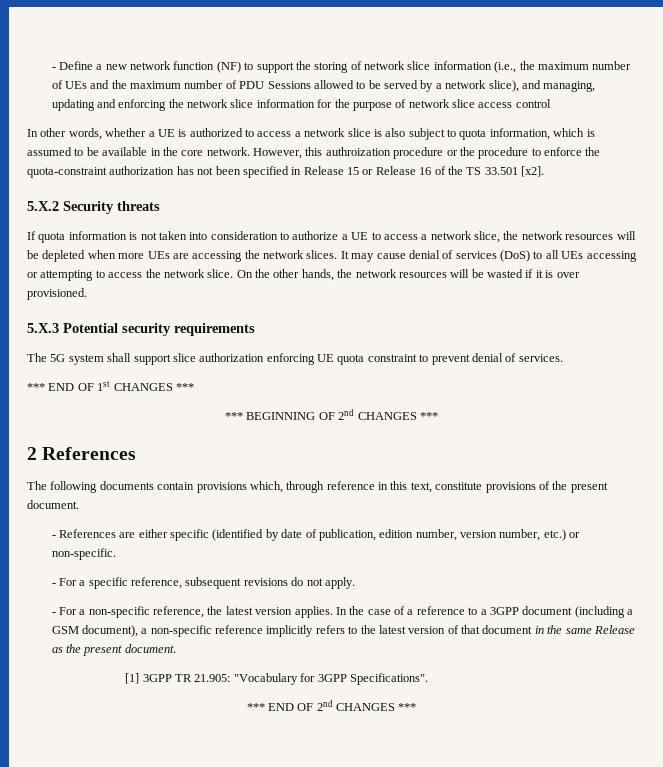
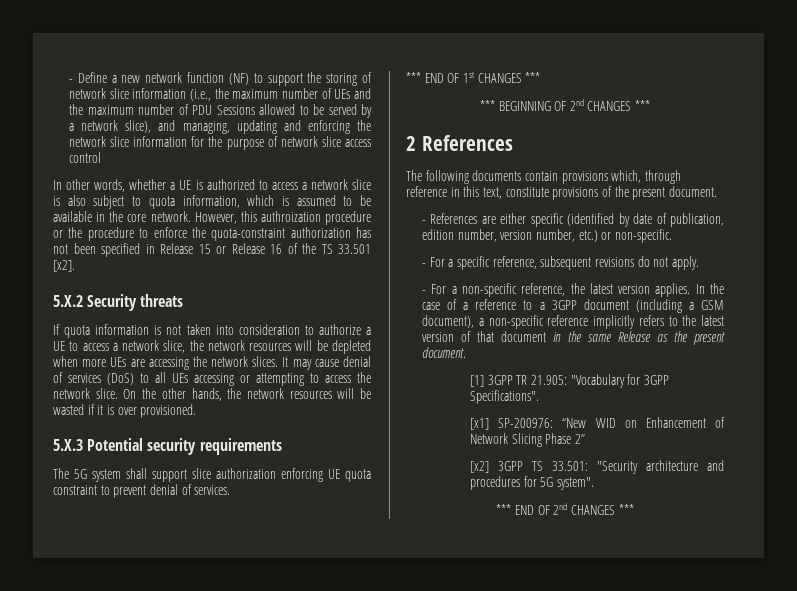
(428, 679) none -> [470,417,725,430] [470,433,586,447] [470,460,724,474] [470,476,595,490] // [x1] SP-200976: “New WID on Enhancement of Network Slicing Phase 2” // [x2] 3GPP TS 33.501: "Security architecture and procedures for 5G system".

